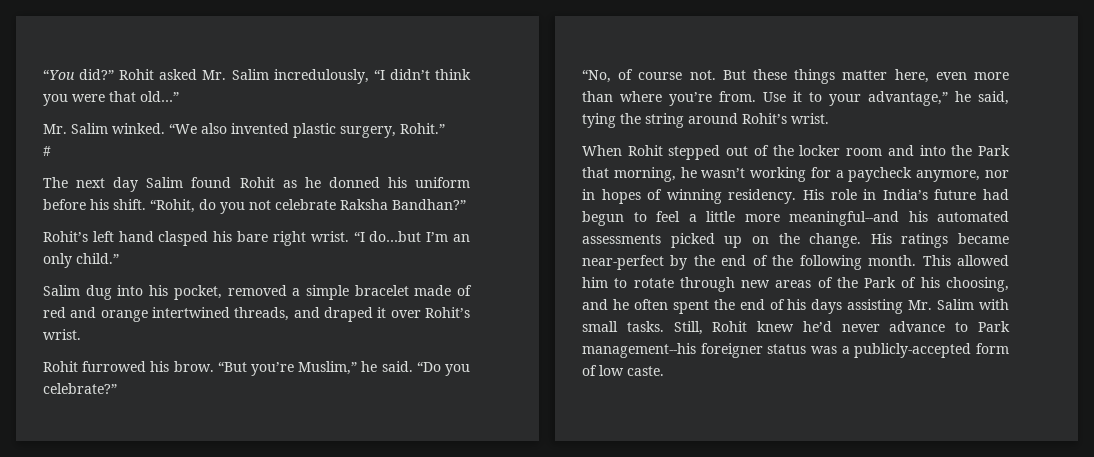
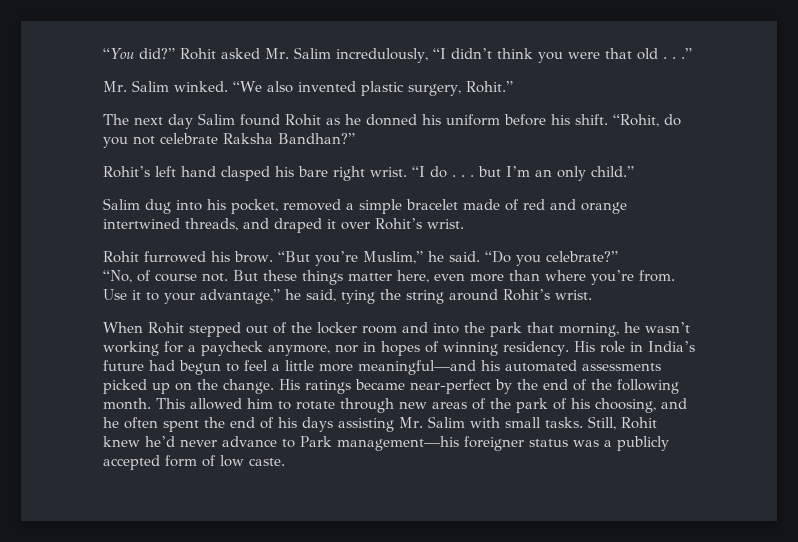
[140,91,179,102] old…” -> [636,48,692,60] old . . .”
[43,146,51,156] // # -> (513, 87) none
[369,231,422,242] do…but -> [430,166,501,178] do . . . but
[978,145,1010,156] Park -> [490,322,522,337] park
[789,211,899,226] meaningful--and -> [358,360,476,375] meaningful—and
[864,277,897,288] Park -> [516,398,548,413] park
[582,343,696,358] management--his -> [337,436,459,451] management—his
[854,343,972,358] publicly-accepted -> [617,436,669,451] [103,455,160,470] publicly accepted

